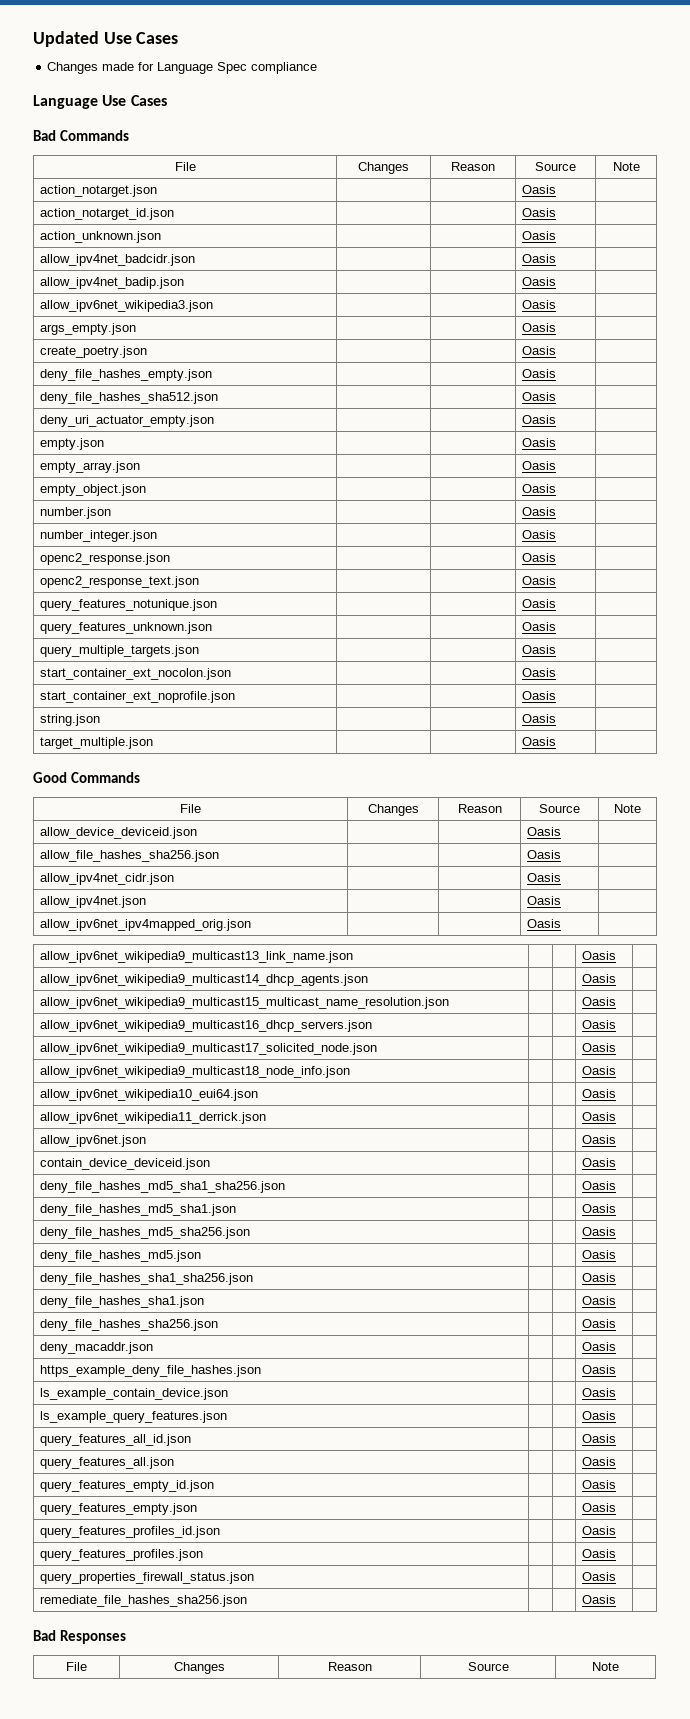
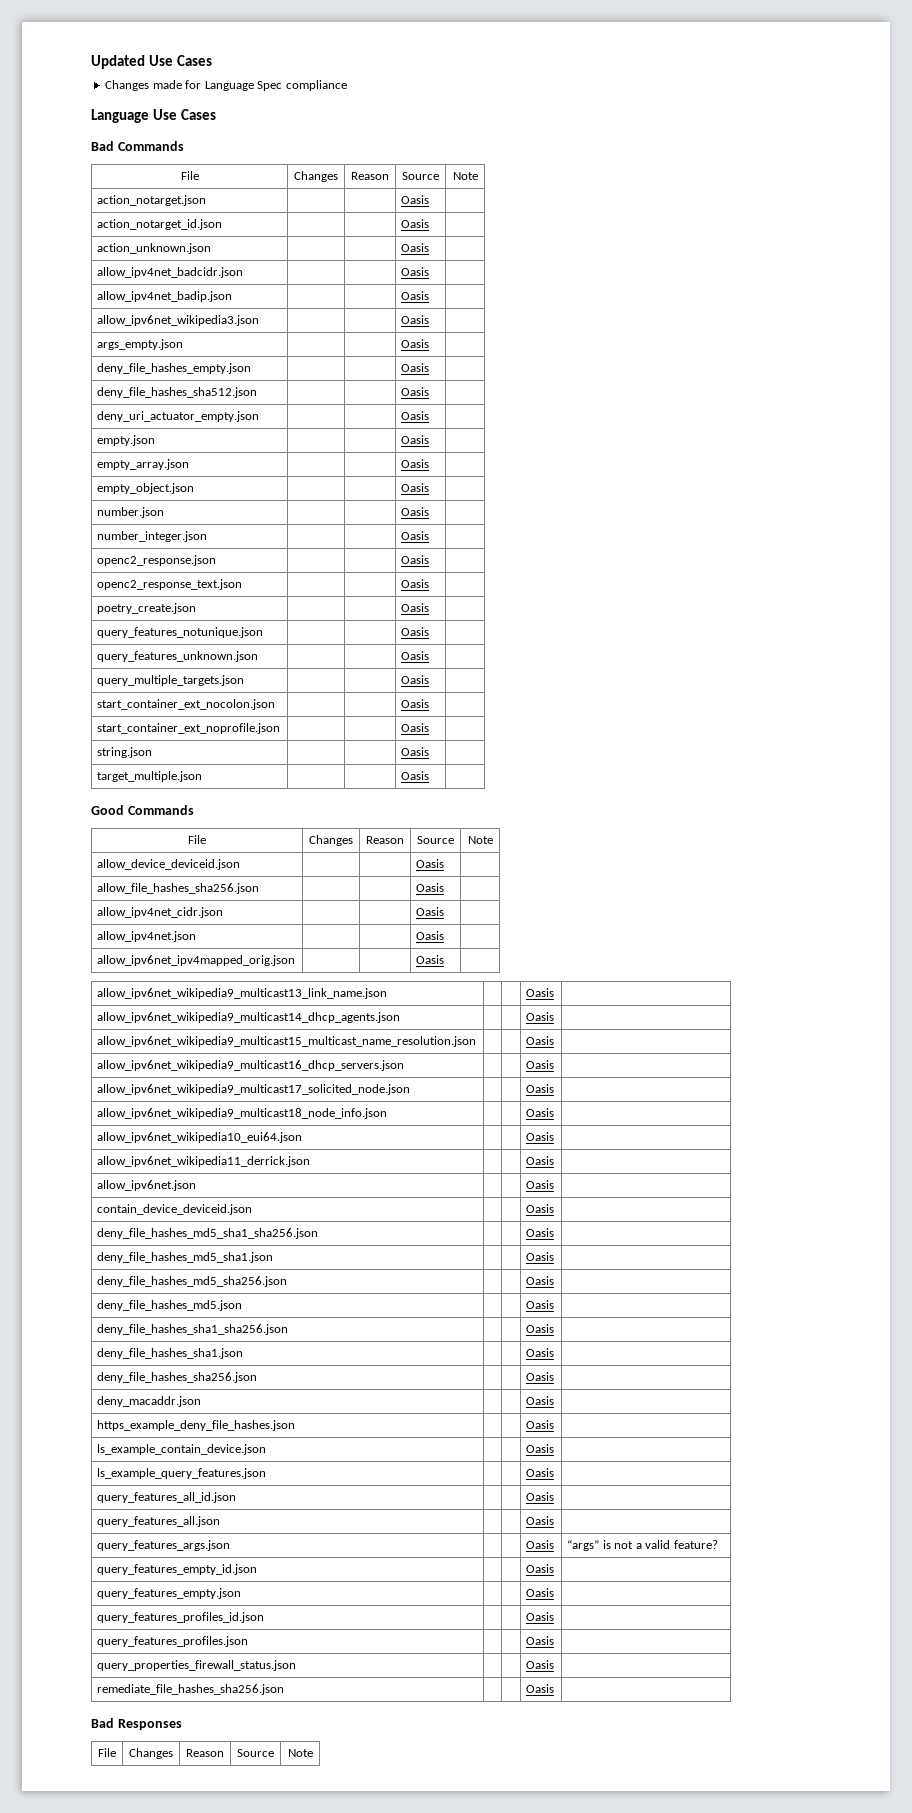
[39,346,147,358] [521,346,556,355] // create_poetry.json | | | Oasis | -> (430, 343) none
(556, 580) none -> [97,603,197,614] [401,603,430,612] // poetry_create.json | | | Oasis |
(616, 1461) none -> [97,1540,231,1551] [526,1540,555,1549] [567,1540,718,1551] // query_features_args.json | | | Oasis | “args” is not a valid feature?

